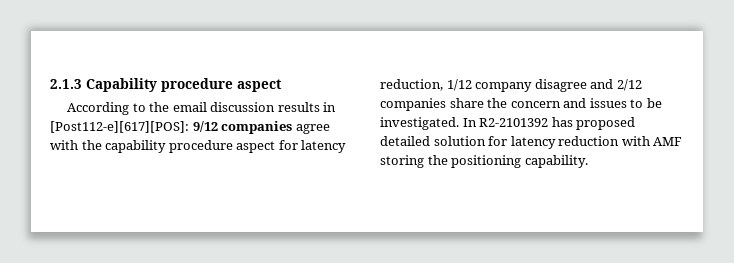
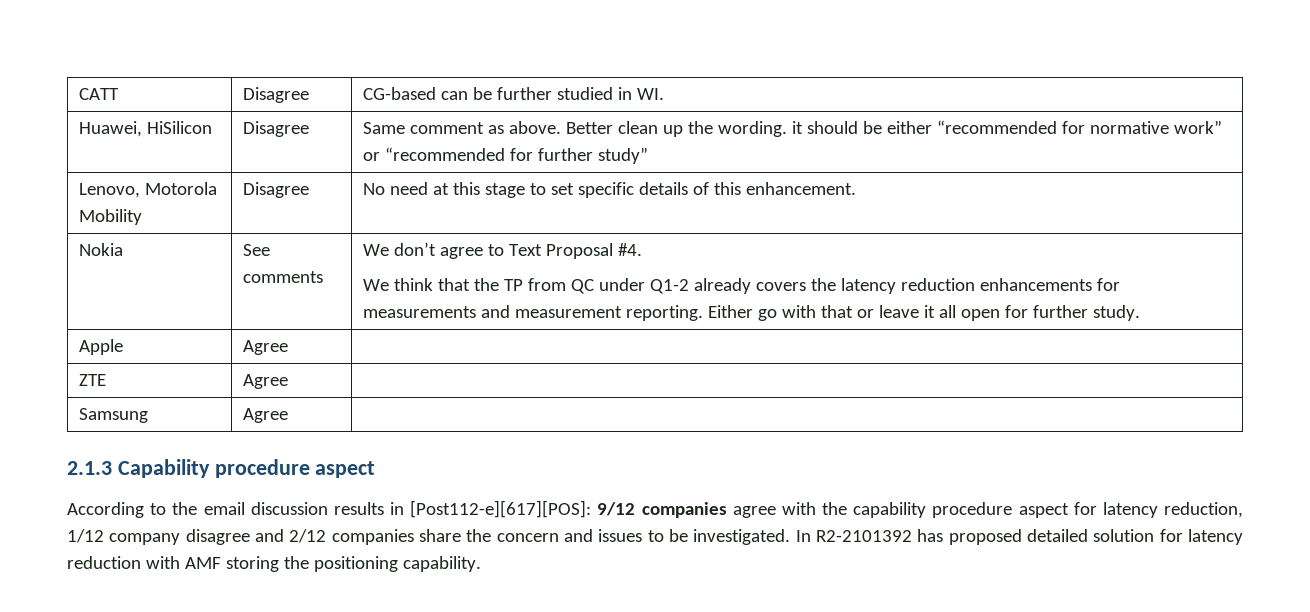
(50, 84) none -> [78,88,119,100] [242,87,309,103] [362,87,664,100] [78,121,212,137] [242,121,309,137] [362,120,1222,137] [362,147,648,164] [78,182,217,198] [78,209,142,225] [242,182,309,198] [362,182,856,198] [78,243,123,256] [242,244,270,256] [242,271,323,283] [362,242,642,259] [362,278,1120,294] [362,305,1140,321] [78,339,123,355] [242,340,288,355] [78,374,106,386] [242,374,288,389] [78,408,148,423] [242,408,288,423] CATT | Disagree | CG-based can be further studied in WI. // Huawei, HiSilicon | Disagree | Same comment as above. Better clean up the wording. it should be either “recommended for normative work” or “recommended for further study” // Lenovo, Motorola Mobility | Disagree | No need at this stage to set specific details of this enhancement. // Nokia | See comments | We don’t agree to Text Proposal #4. // We think that the TP from QC under Q1-2 already covers the latency reduction enhancements for measurements and measurement reporting. Either go with that or leave it all open for further study. // Apple | Agree | // ZTE | Agree | // Samsung | Agree | //

